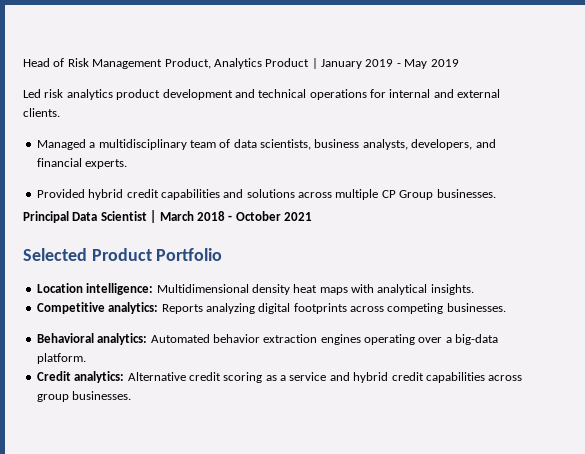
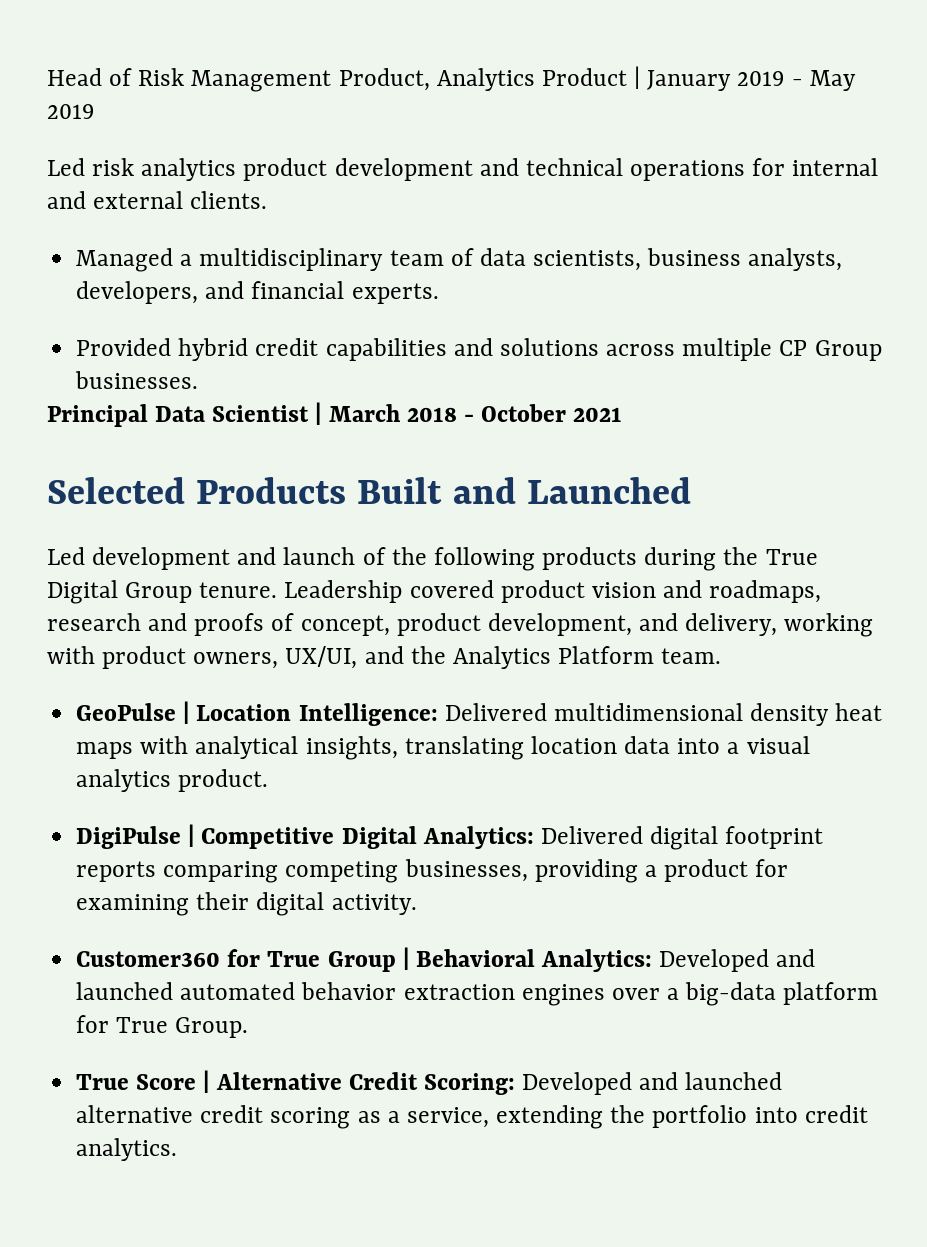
[91,248,223,261] [36,283,249,295] Product Portfolio // Location intelligence: Multidimensional -> [196,477,691,504] [47,547,818,571] [47,580,822,604] [47,613,874,637] [47,646,722,669] [76,701,743,726] Products Built and Launched // Led development and launch of the following products during the True Digital Group tenure. Leadership covered product vision and roadmaps, research and proofs of concept, product development, and delivery, working with product owners, UX/UI, and the Analytics Platform team. // GeoPulse | Location Intelligence: Delivered multidimensional
[430,284,474,295] [36,302,506,314] [36,333,210,345] insights. // Competitive analytics: Reports analyzing digital footprints across competing businesses. // Behavioral analytics: Automated -> [305,736,810,760] [76,769,269,792] [76,824,824,850] [76,859,789,883] [76,892,417,916] [76,947,816,972] [76,982,296,1000] insights, translating location data into a visual analytics product. // DigiPulse | Competitive Digital Analytics: Delivered digital footprint reports comparing competing businesses, providing a product for examining their digital activity. // Customer360 for True Group | Behavioral Analytics: Developed and launched automated
[364,334,415,345] operating -> (605, 995) none
[36,353,86,364] [36,371,523,383] [36,391,132,402] platform. // Credit analytics: Alternative credit scoring as a service and hybrid credit capabilities across group businesses. -> [783,982,879,1005] [76,1015,249,1038] [76,1070,783,1095] [76,1105,868,1129] [76,1138,178,1161] platform for True Group. // True Score | Alternative Credit Scoring: Developed and launched alternative credit scoring as a service, extending the portfolio into credit analytics.

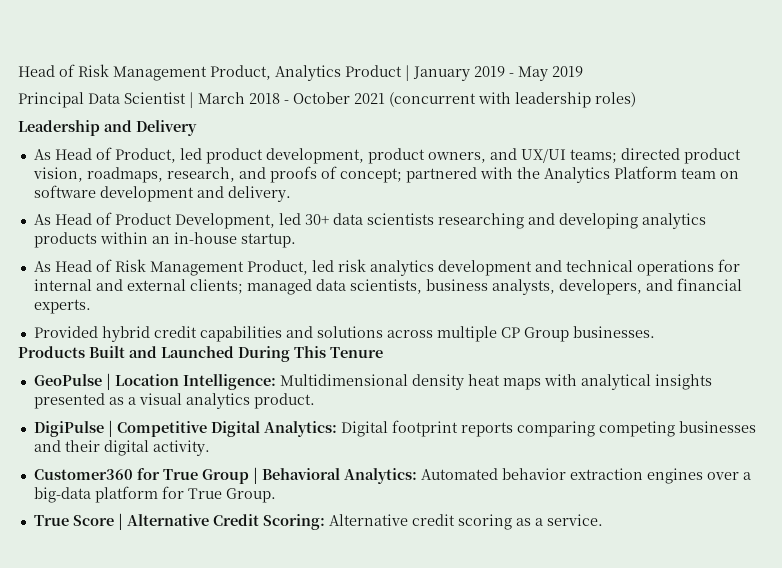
[47,158,85,176] Led -> [18,92,636,108] [18,120,197,136] [33,147,741,164] [32,166,739,183] [33,185,291,202] [33,212,706,229] [33,232,296,248] [33,259,334,276] Principal Data Scientist | March 2018 - October 2021 (concurrent with leadership roles) // Leadership and Delivery // As Head of Product, led product development, product owners, and UX/UI teams; directed product vision, roadmaps, research, and proofs of concept; partnered with the Analytics Platform team on software development and delivery. // As Head of Product Development, led 30+ data scientists researching and developing analytics products within an in-house startup. // As Head of Risk Management Product, led
[243,158,328,181] product -> (434, 268) none
[190,191,268,209] [76,248,474,272] clients. // Managed a multidisciplinary team of -> [189,279,312,295] clients; managed
[47,402,623,427] [47,477,691,504] [47,547,818,571] [47,580,822,604] [47,613,874,637] [47,646,722,669] Principal Data Scientist | March 2018 - October 2021 // Selected Products Built and Launched // Led development and launch of the following products during the True Digital Group tenure. Leadership covered product vision and roadmaps, research and proofs of concept, product development, and delivery, working with product owners, UX/UI, and the Analytics Platform team. -> [18,346,383,362] Products Built and Launched During This Tenure
[444,703,743,721] Delivered multidimensional -> [279,374,408,386] Multidimensional
[305,736,721,760] insights, translating location data into -> [654,374,712,390] [33,393,124,409] insights presented as
[540,826,719,850] Delivered digital -> [340,421,388,437] Digital
[404,859,789,883] [76,894,190,916] businesses, providing a product for examining -> [678,421,756,433] [33,440,61,452] businesses and
[659,949,816,972] [76,982,296,1000] Developed and launched automated -> [420,468,498,480] Automated
[522,1072,783,1095] [76,1105,868,1129] [76,1138,178,1161] Developed and launched alternative credit scoring as a service, extending the portfolio into credit analytics. -> [328,514,603,530] Alternative credit scoring as a service.

